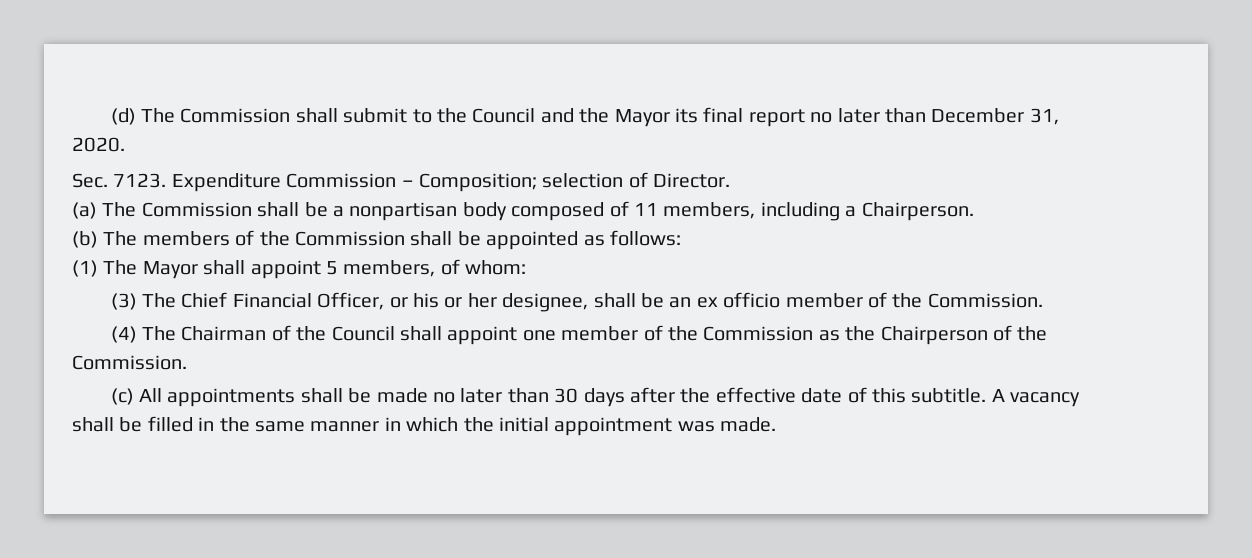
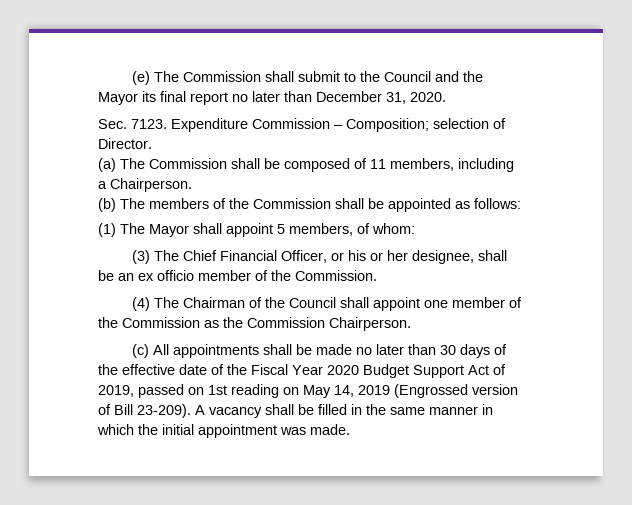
[110,108,136,125] (d) -> [131,71,150,85] (e)
[333,202,507,221] a nonpartisan body -> (280, 163) none
[880,325,1048,345] [72,355,187,370] Chairperson of the Commission. -> [247,317,411,331] Commission Chairperson.
[630,387,676,403] after -> [493,344,507,355] of
[872,388,987,403] this subtitle. -> [227,364,506,378] [98,384,518,398] [98,404,191,418] the Fiscal Year 2020 Budget Support Act of 2019, passed on 1st reading on May 14, 2019 (Engrossed version of Bill 23-209).

